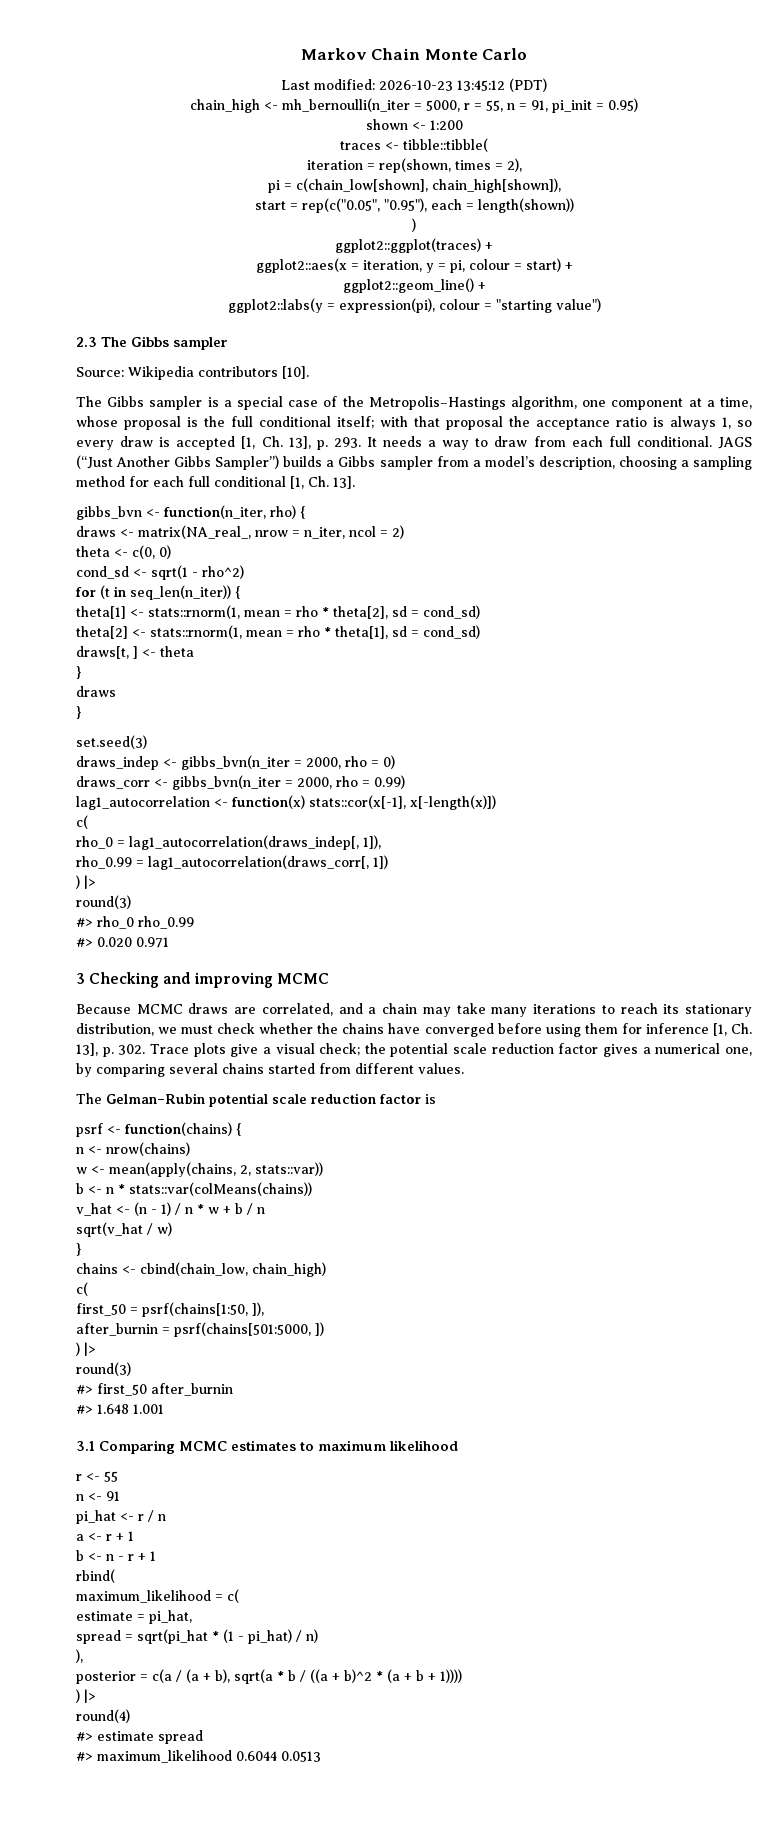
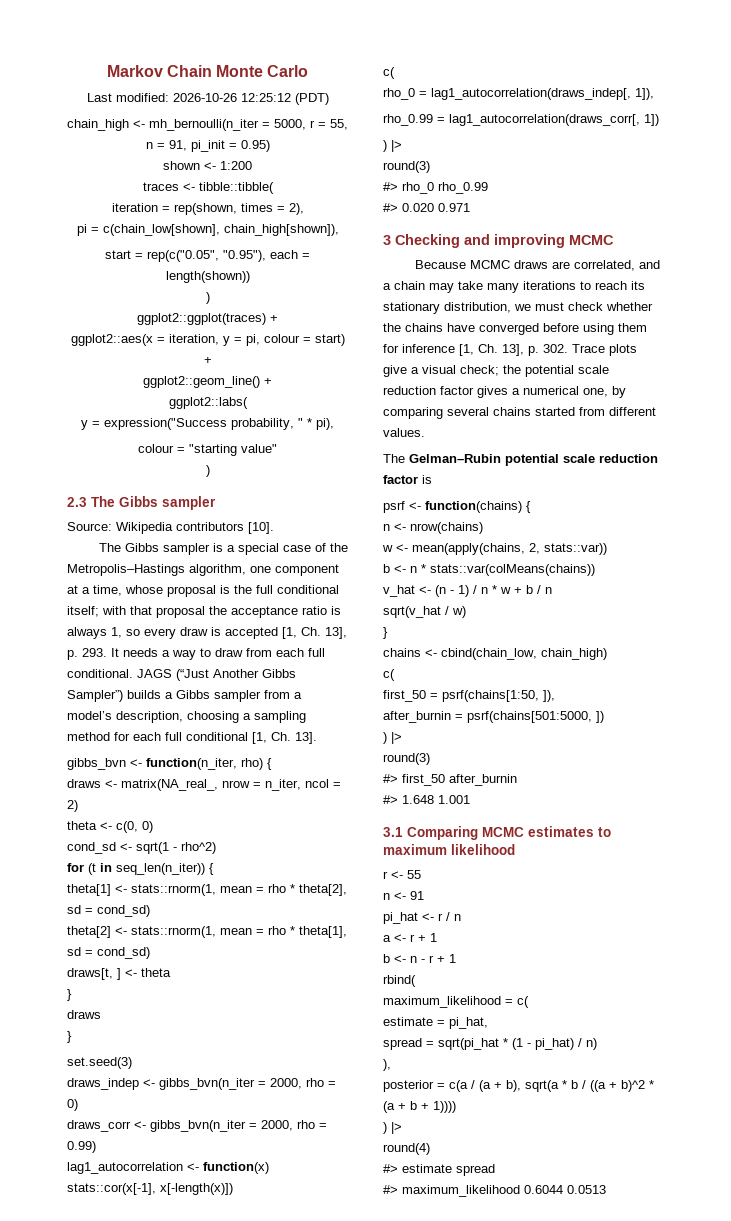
[379,80,505,91] 2026-10-23 13:45:12 -> [172,93,291,102] 2026-10-26 12:25:12
[227,298,435,313] ggplot2::labs(y = expression(pi), -> [168,397,248,409] [81,418,334,430] ggplot2::labs( // y = expression("Success probability, " * pi), //
[555,298,601,312] value") -> [241,444,277,453] [205,465,210,477] value" // )

